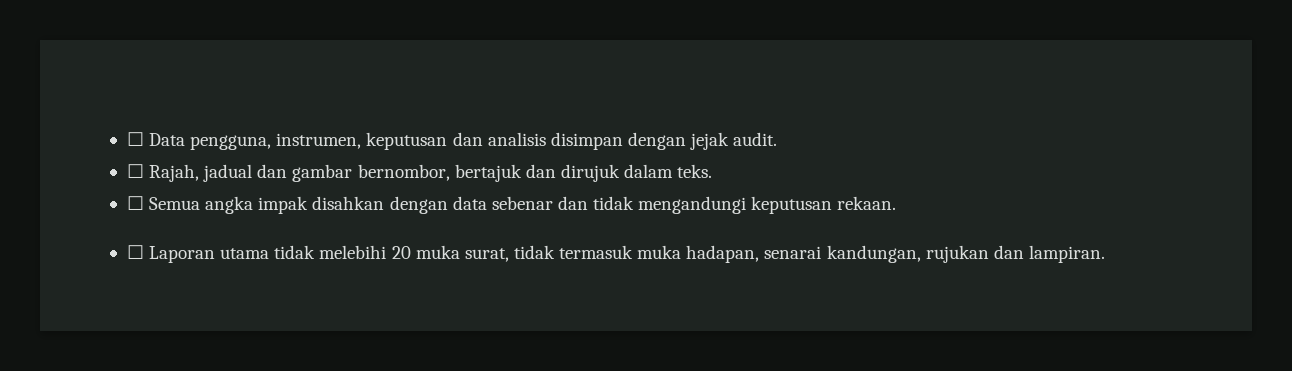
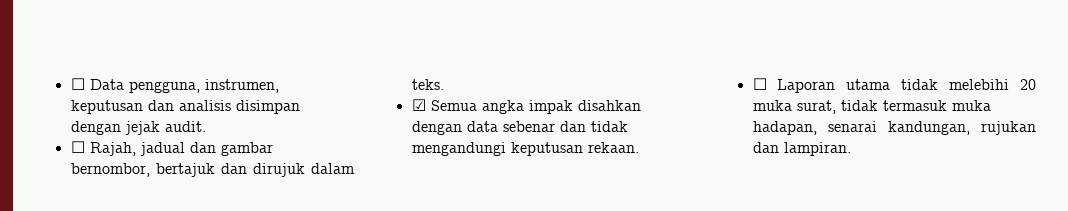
[126,196,144,210] ☐ -> [411,99,426,111] ☑

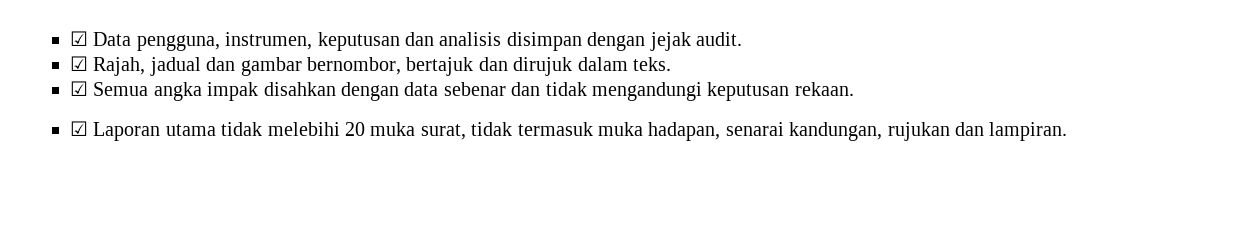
[70,78,85,90] ☐ -> [70,31,88,46] ☑
[70,141,85,153] ☐ -> [70,56,88,71] ☑
[752,78,767,90] ☐ -> [70,121,88,136] ☑

